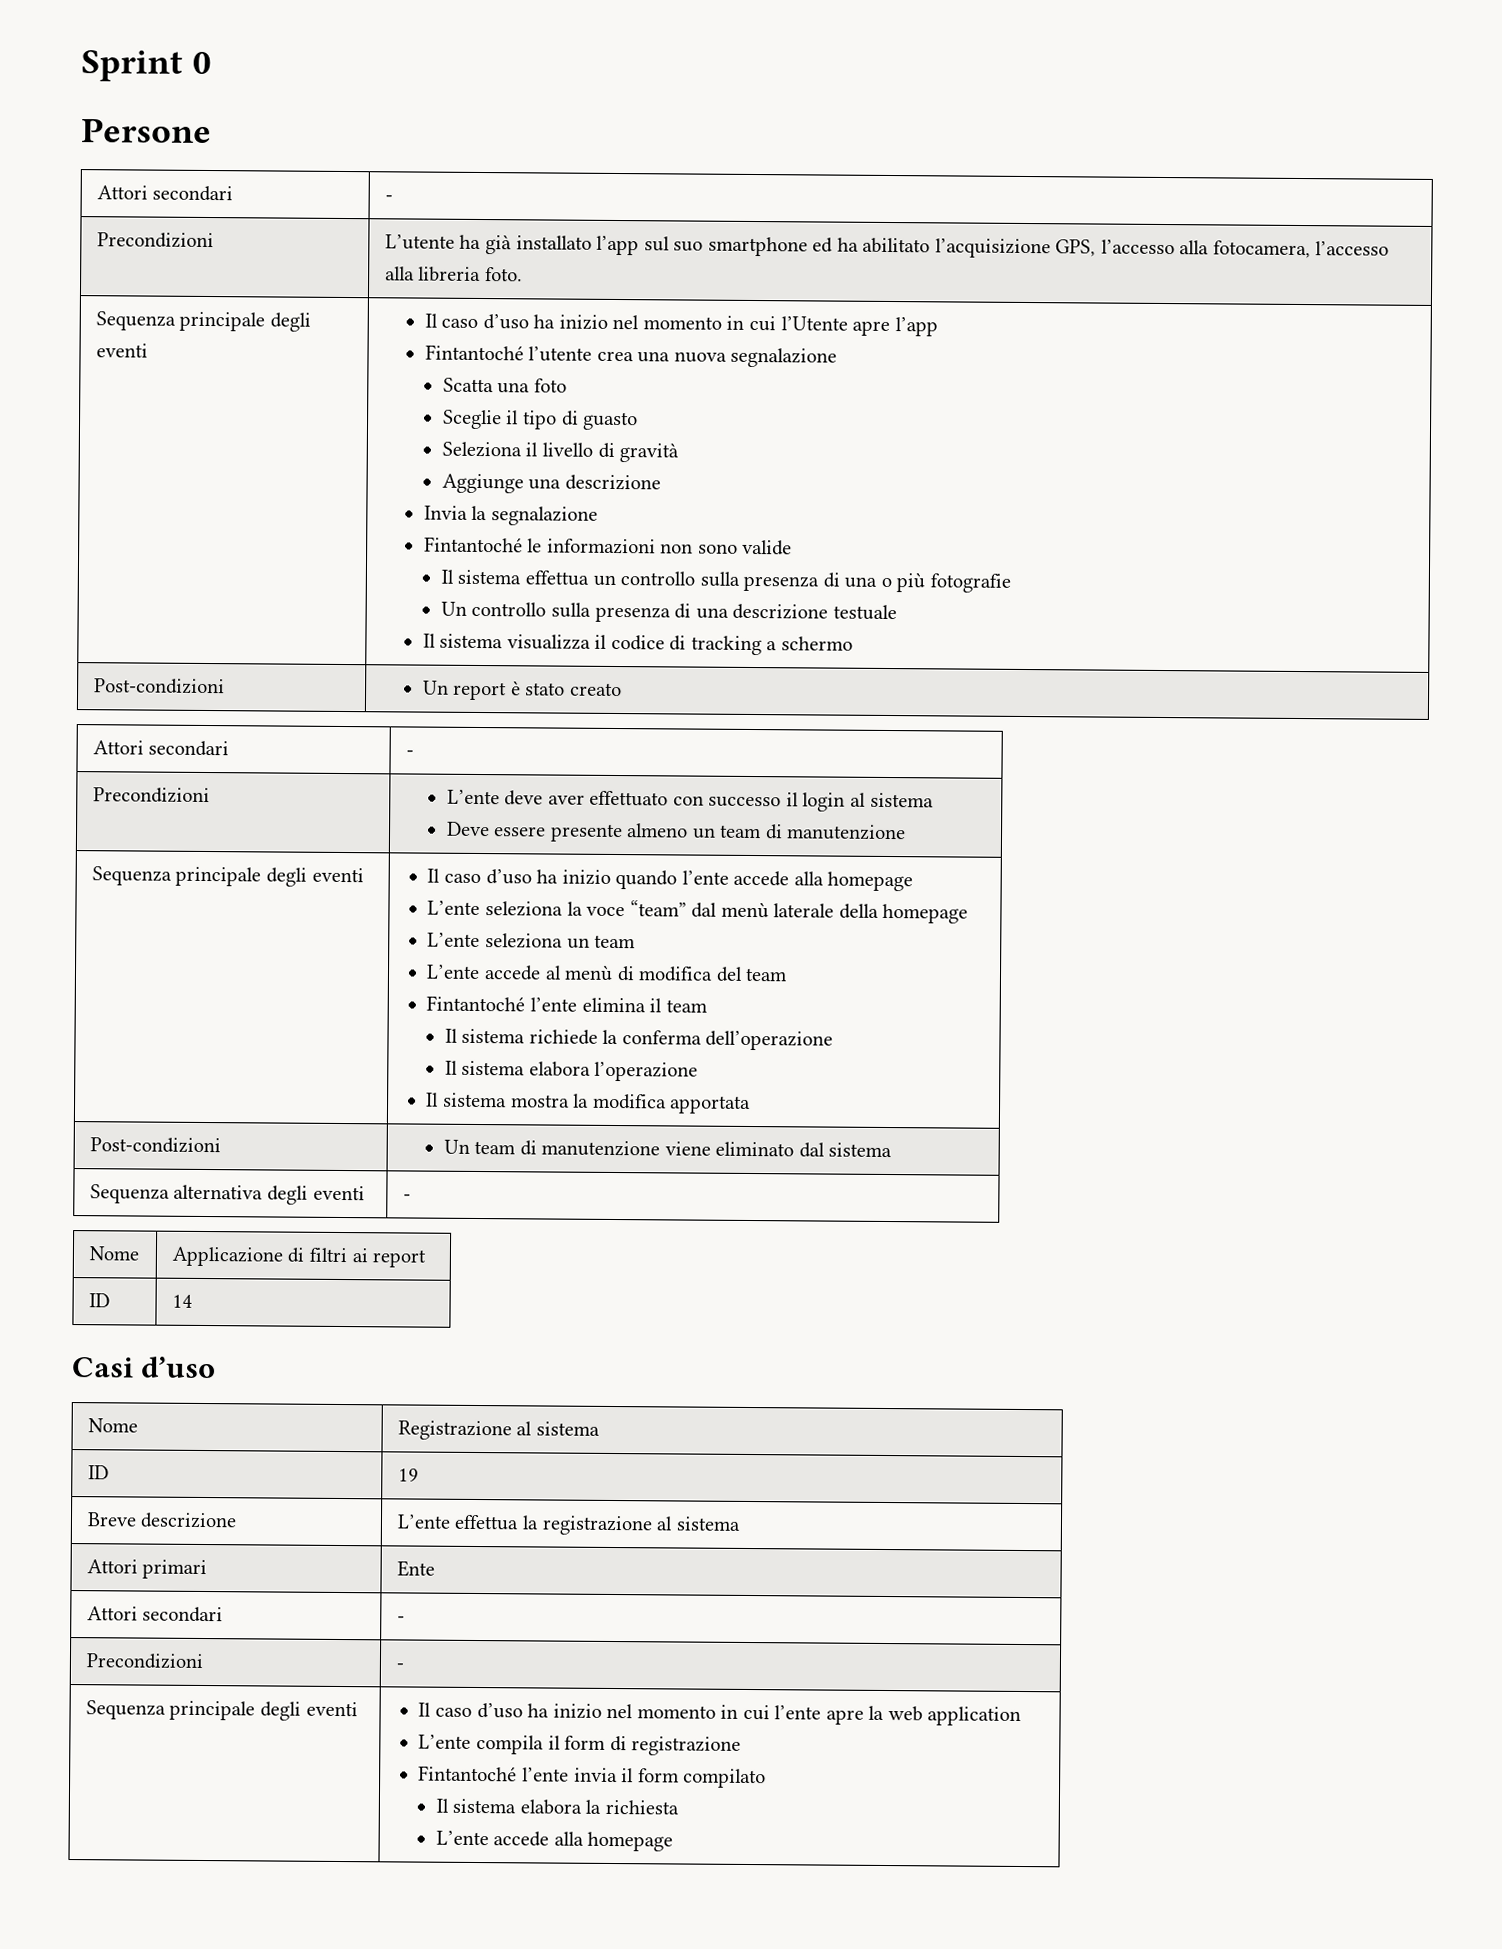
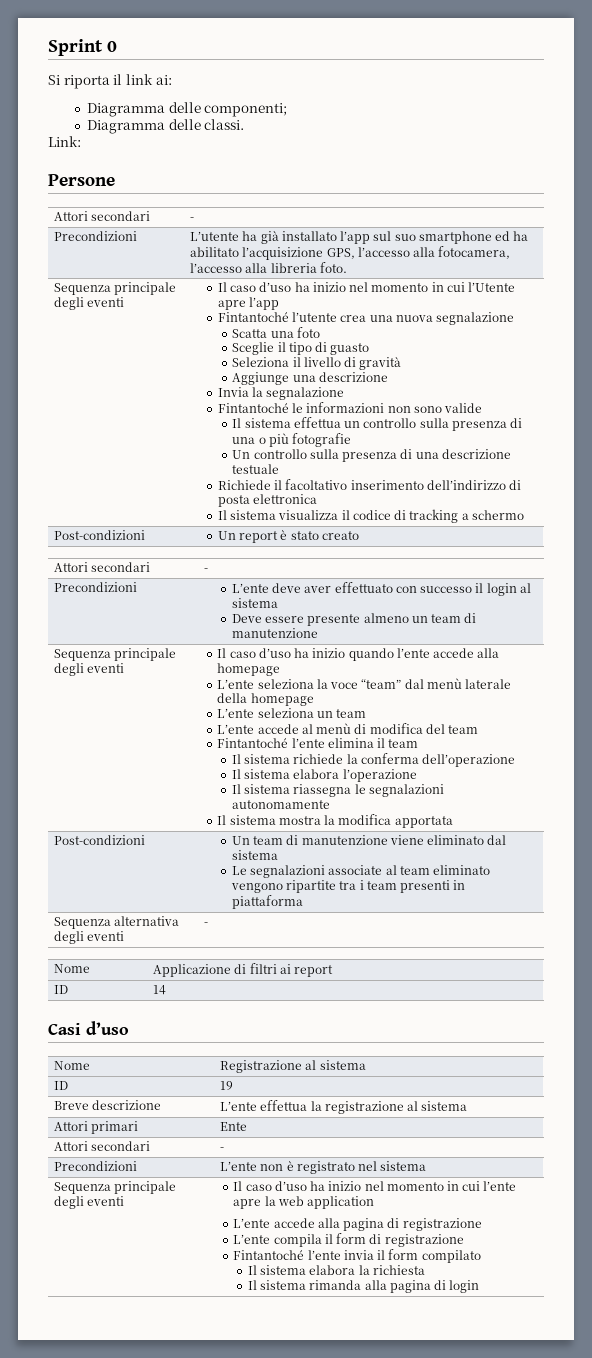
(212, 63) none -> [48,74,172,89] [87,102,288,117] [87,119,245,134] [48,136,81,147] // Si riporta il link ai: // Diagramma delle componenti; // Diagramma delle classi. // Link:
(897, 612) none -> [217,479,522,490] [217,494,318,507] // Richiede il facoltativo inserimento dell’indirizzo di posta elettronica
(699, 1071) none -> [231,784,444,797] [231,800,330,809] // Il sistema riassegna le segnalazioni autonomamente
(893, 1150) none -> [231,865,491,878] [230,880,466,893] [231,895,303,909] // Le segnalazioni associate al team eliminato vengono ripartite tra i team presenti in piattaforma
[395,1663,404,1670] - -> [220,1161,427,1174] L’ente non è registrato nel sistema
(1022, 1716) none -> [233,1218,482,1231] // L’ente accede alla pagina di registrazione
[435,1830,674,1852] L’ente accede alla homepage -> [247,1280,480,1293] Il sistema rimanda alla pagina di login

